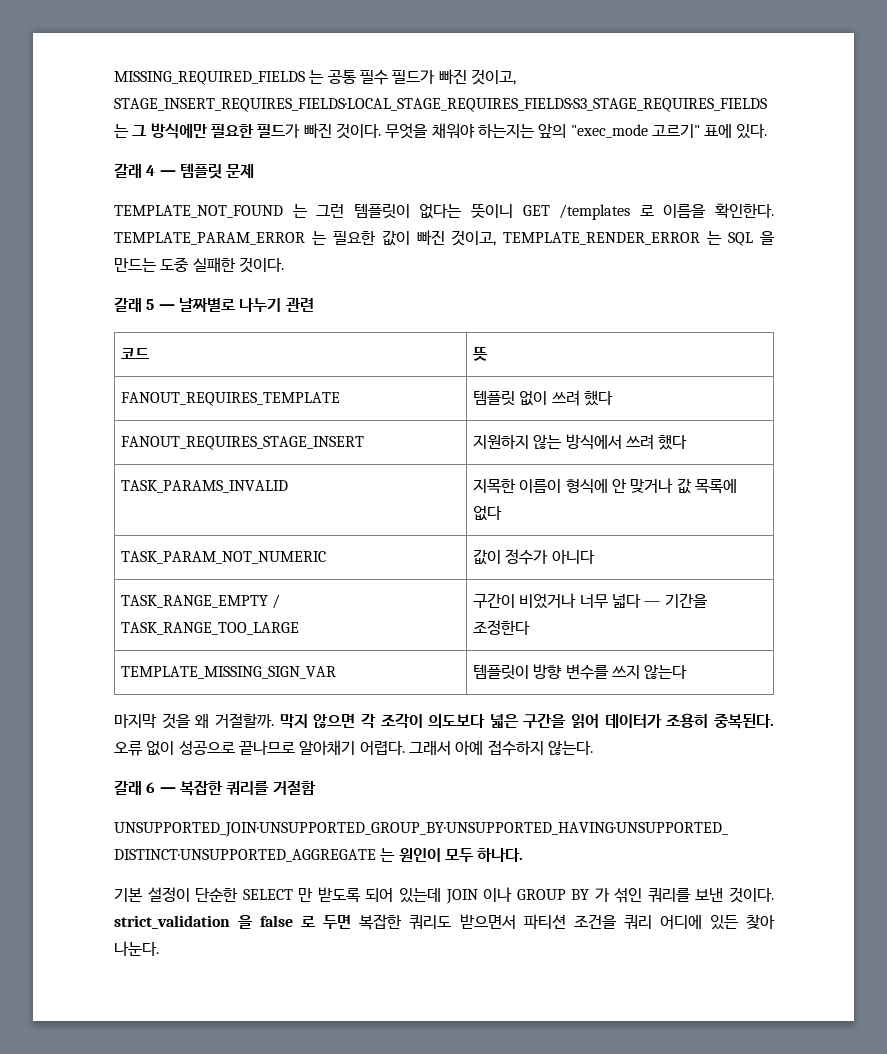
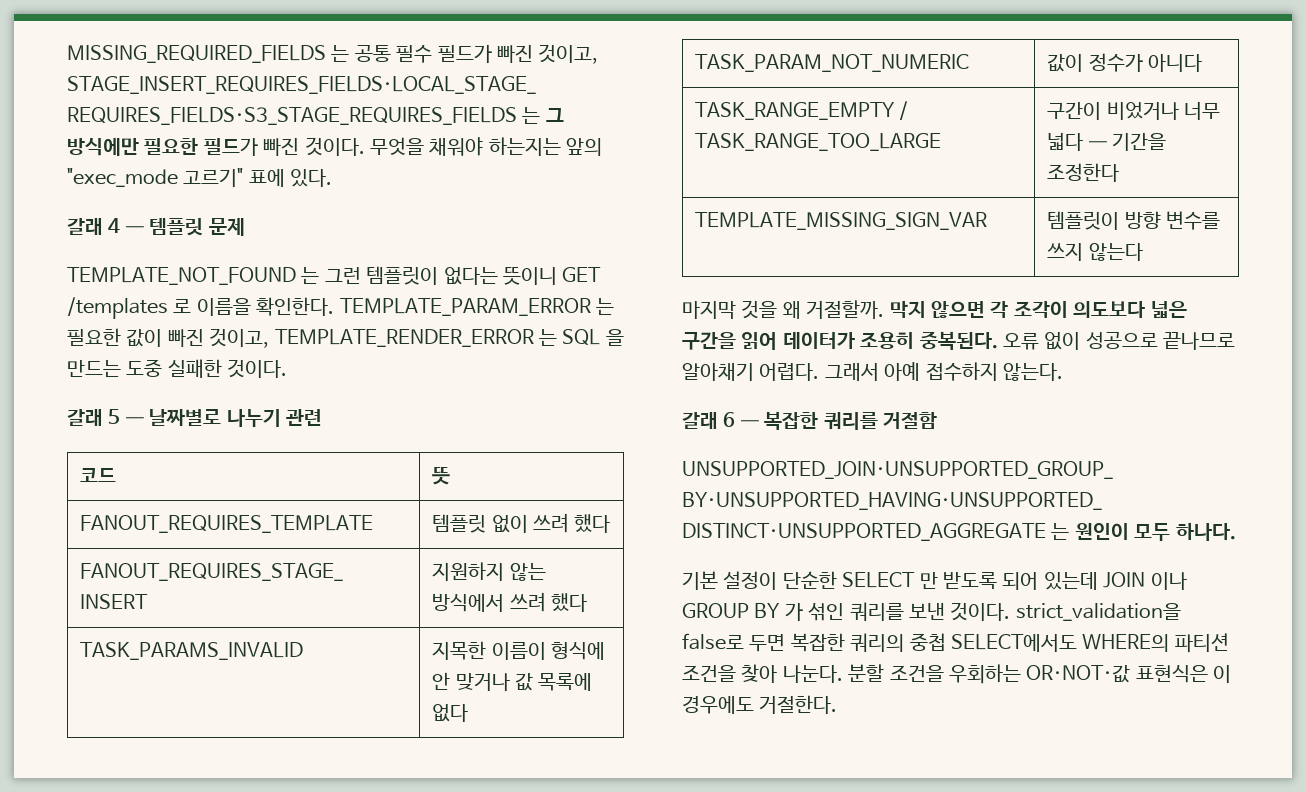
[114,914,776,930] [114,941,159,956] strict_validation 을 false 로 두면 복잡한 쿼리도 받으면서 파티션 조건을 쿼리 어디에 있든 찾아 나눈다. -> [1015,603,1181,621] [682,633,1229,653] [682,664,1232,684] [682,695,838,714] strict_validation을 false로 두면 복잡한 쿼리의 중첩 SELECT에서도 WHERE의 파티션 조건을 찾아 나눈다. 분할 조건을 우회하는 OR·NOT·값 표현식은 이 경우에도 거절한다.

